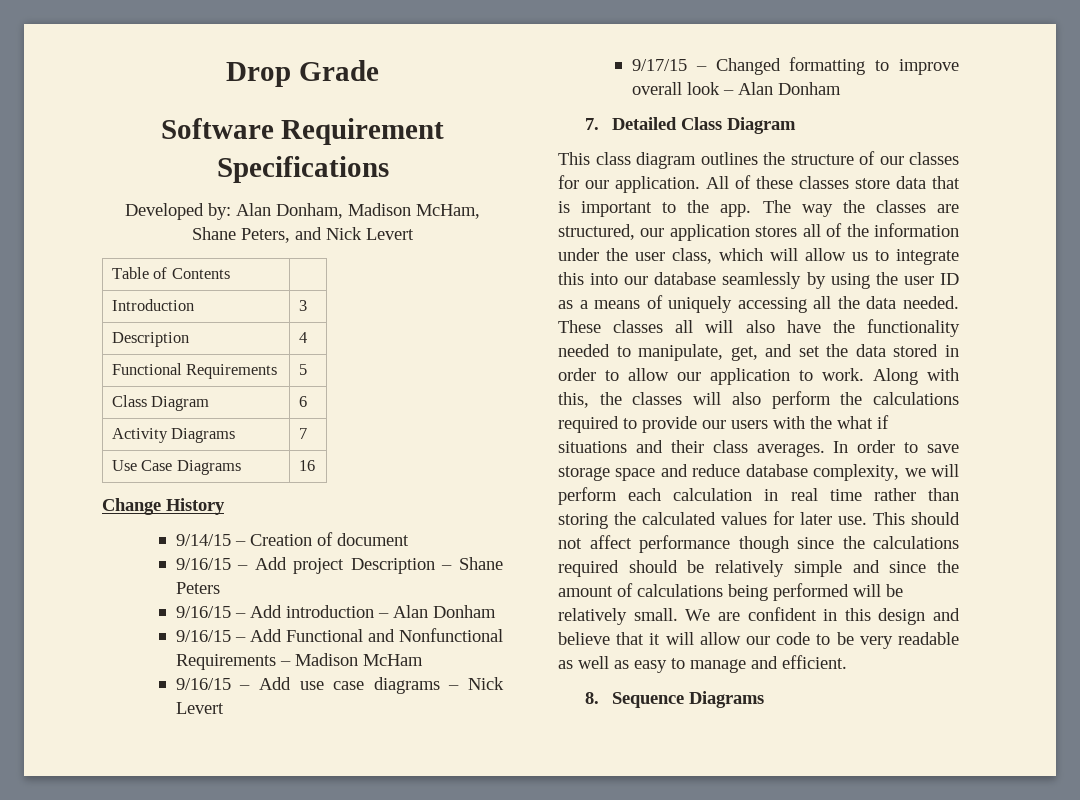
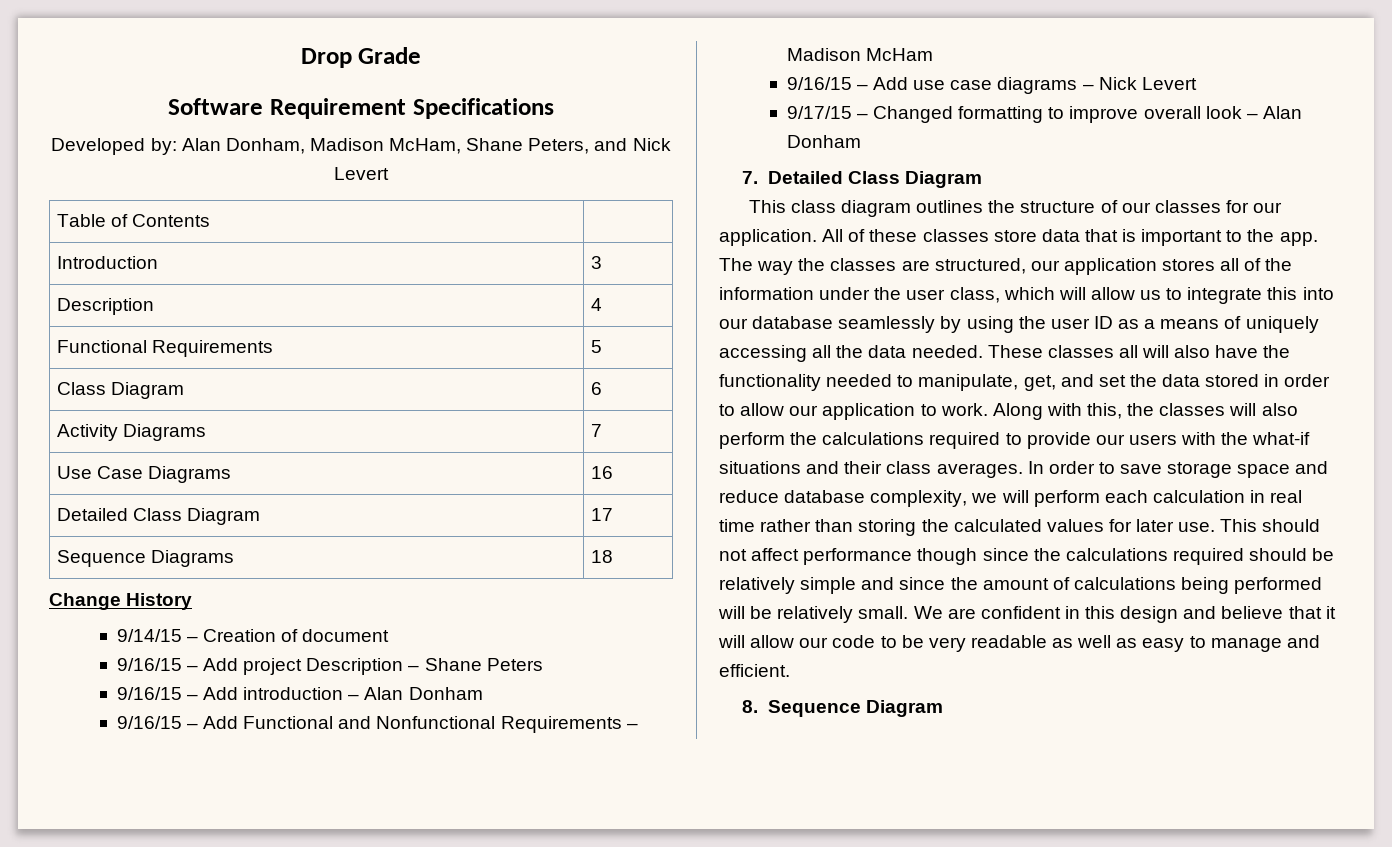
(315, 465) none -> [56,508,261,525] [590,508,613,521] [56,550,235,567] [590,550,613,563] // Detailed Class Diagram | 17 // Sequence Diagrams | 18
[837,415,889,429] what if -> [1252,432,1311,445] what-if
[688,691,764,708] Diagrams -> [866,700,944,717] Diagram

